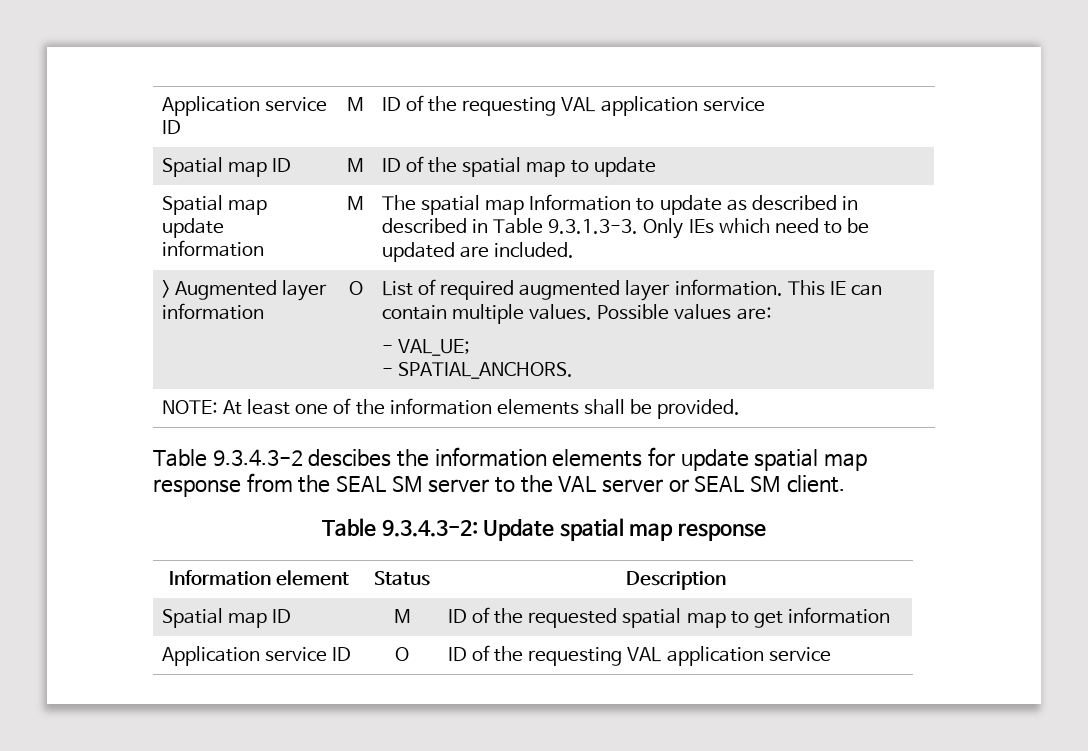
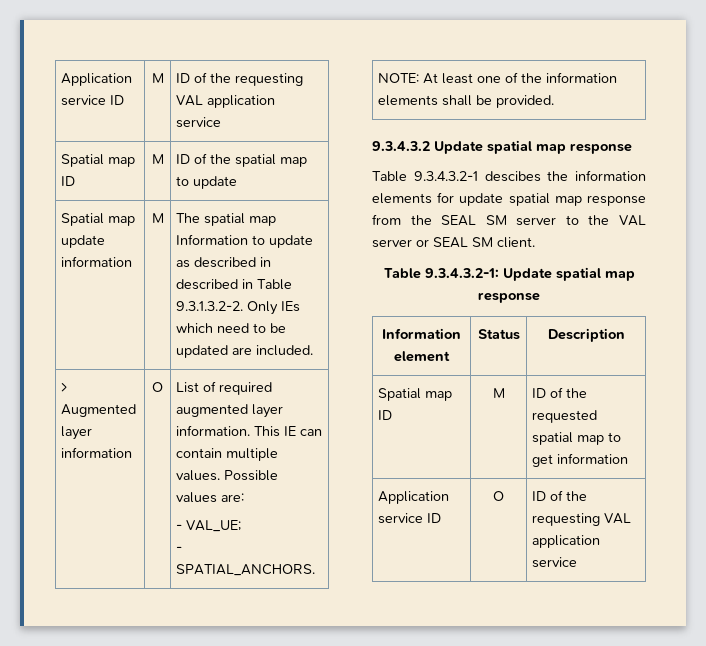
[548,219,639,234] 9.3.1.3-3. -> [176,301,244,311] 9.3.1.3.2-2.
[153,449,303,467] // Table 9.3.4.3-2 -> [372,140,632,154] [372,171,478,182] // 9.3.4.3.2 Update spatial map response // Table 9.3.4.3.2-1
[381,519,478,537] 9.3.4.3-2: -> [424,268,499,278] 9.3.4.3.2-1:

